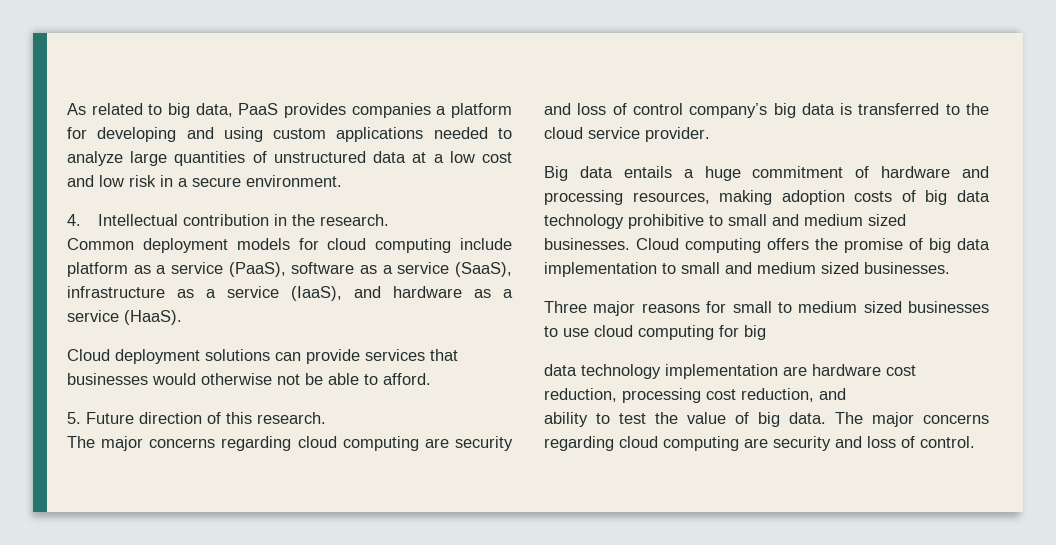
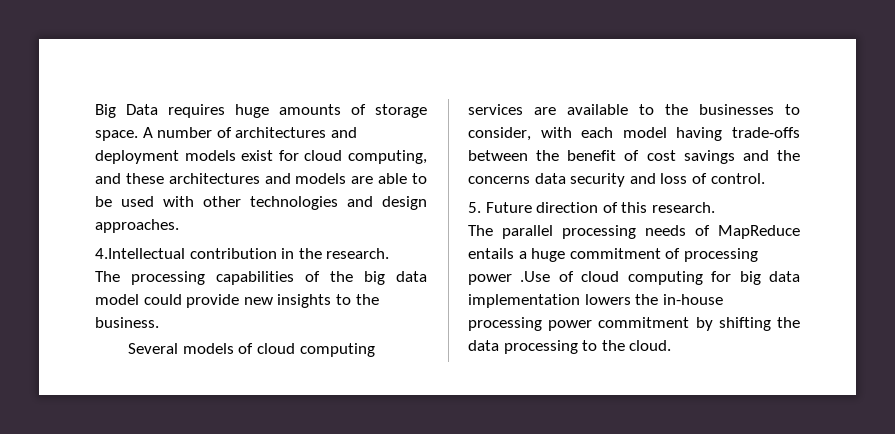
[67,103,512,118] [67,127,512,142] [67,151,512,166] [67,175,342,187] [67,214,390,226] [67,238,512,253] [67,262,512,277] [67,286,513,301] [67,310,182,325] [67,349,458,364] [67,373,431,385] As related to big data, PaaS provides companies a platform for developing and using custom applications needed to analyze large quantities of unstructured data at a low cost and low risk in a secure environment. // 4. Intellectual contribution in the research. // Common deployment models for cloud computing include platform as a service (PaaS), software as a service (SaaS), infrastructure as a service (IaaS), and hardware as a service (HaaS). // Cloud deployment solutions can provide services that businesses would otherwise not be able to afford. -> [95,104,427,118] [95,127,357,141] [95,150,427,164] [95,173,427,184] [95,196,427,210] [95,219,179,233] [95,248,390,259] [95,271,427,285] [95,294,379,308] [95,317,159,328] [128,343,375,357] [468,104,800,115] [468,127,800,141] [468,150,800,164] [468,173,765,187] Big Data requires huge amounts of storage space. A number of architectures and deployment models exist for cloud computing, and these architectures and models are able to be used with other technologies and design approaches. // 4.Intellectual contribution in the research. // The processing capabilities of the big data model could provide new insights to the business. // Several models of cloud computing services are available to the businesses to consider, with each model having trade-offs between the benefit of cost savings and the concerns data security and loss of control.
[101,436,513,451] [544,103,989,118] [544,127,710,142] [544,166,613,181] major concerns regarding cloud computing are security and loss of control company’s big data is transferred to the cloud service provider. // Big data -> [502,225,800,239] parallel processing needs of MapReduce
[881,166,989,178] [544,190,990,205] [544,214,906,229] [544,238,990,253] [544,262,950,277] [544,301,989,316] [544,325,766,340] [544,364,916,379] [544,388,846,403] [544,412,989,427] [544,436,975,451] hardware and processing resources, making adoption costs of big data technology prohibitive to small and medium sized businesses. Cloud computing offers the promise of big data implementation to small and medium sized businesses. // Three major reasons for small to medium sized businesses to use cloud computing for big // data technology implementation are hardware cost reduction, processing cost reduction, and // ability to test the value of big data. The major concerns regarding cloud computing are security and loss of control. -> [683,248,758,262] [468,271,800,285] [468,294,723,308] [468,317,800,331] [468,340,672,354] processing power .Use of cloud computing for big data implementation lowers the in-house processing power commitment by shifting the data processing to the cloud.

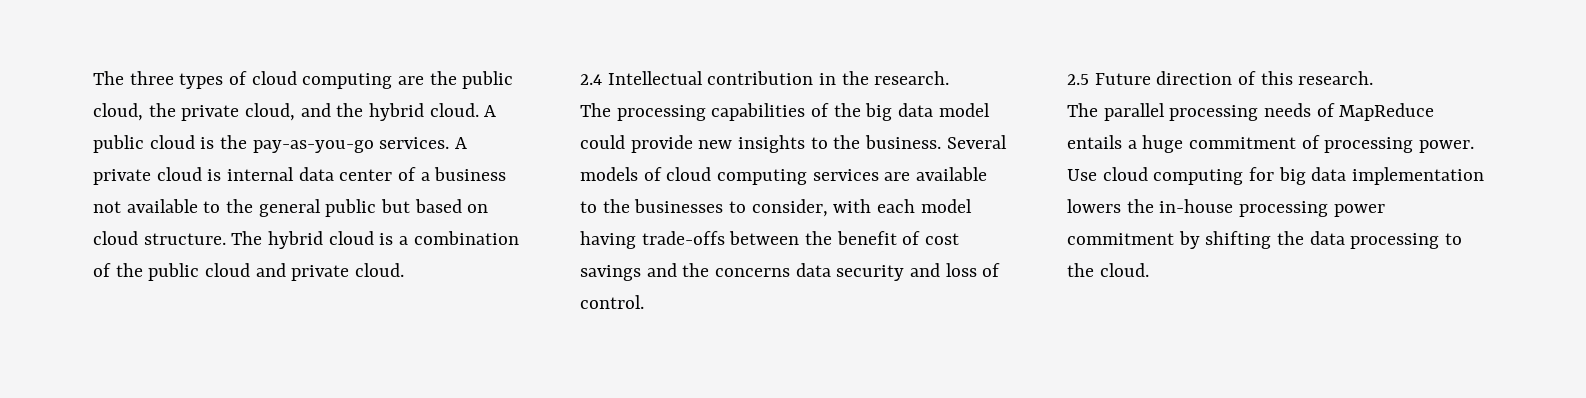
[95,104,427,118] [95,127,357,141] [95,150,427,164] [95,173,427,184] [95,196,427,210] [95,219,179,233] [95,248,185,259] Big Data requires huge amounts of storage space. A number of architectures and deployment models exist for cloud computing, and these architectures and models are able to be used with other technologies and design approaches. // 4.Intellectual -> [93,71,514,89] [93,103,497,121] [93,135,468,153] [93,167,507,185] [93,199,489,217] [93,231,519,249] [93,263,405,281] [580,71,703,85] The three types of cloud computing are the public cloud, the private cloud, and the hybrid cloud. A public cloud is the pay-as-you-go services. A private cloud is internal data center of a business not available to the general public but based on cloud structure. The hybrid cloud is a combination of the public cloud and private cloud. // 2.4 Intellectual
(159, 322) // -> (942, 142) none
[468,202,481,213] 5. -> [1067,74,1089,85] 2.5
[468,271,574,285] power .Use of -> [1419,140,1475,153] [1067,169,1097,181] power. Use

